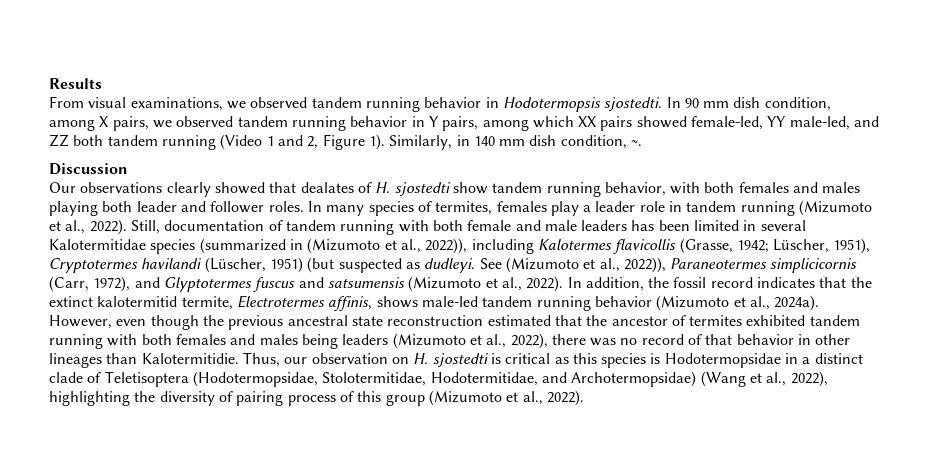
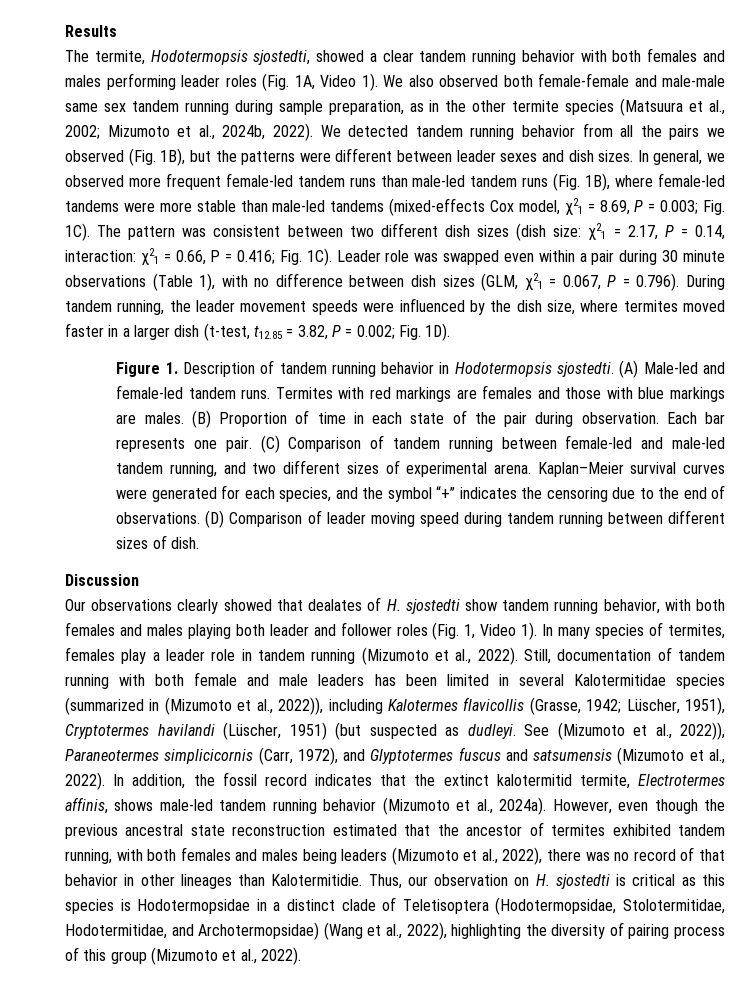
[49,96,308,111] From visual examinations, we observed -> [65,48,725,65] [65,73,725,91] [65,98,726,116] [65,123,726,141] [65,148,725,166] [65,173,725,191] [65,198,725,216] [65,223,726,241] [65,248,726,266] [65,273,725,291] [65,298,725,315] [65,323,451,341] [116,360,275,377] The termite, Hodotermopsis sjostedti, showed a clear tandem running behavior with both females and males performing leader roles (Fig. 1A, Video 1). We also observed both female-female and male-male same sex tandem running during sample preparation, as in the other termite species (Matsuura et al., 2002; Mizumoto et al., 2024b, 2022). We detected tandem running behavior from all the pairs we observed (Fig. 1B), but the patterns were different between leader sexes and dish sizes. In general, we observed more frequent female-led tandem runs than male-led tandem runs (Fig. 1B), where female-led tandems were more stable than male-led tandems (mixed-effects Cox model, χ21 = 8.69, P = 0.003; Fig. 1C). The pattern was consistent between two different dish sizes (dish size: χ21 = 2.17, P = 0.14, interaction: χ21 = 0.66, P = 0.416; Fig. 1C). Leader role was swapped even within a pair during 30 minute observations (Table 1), with no difference between dish sizes (GLM, χ21 = 0.067, P = 0.796). During tandem running, the leader movement speeds were influenced by the dish size, where termites moved faster in a larger dish (t-test, t12.85 = 3.82, P = 0.002; Fig. 1D). // Figure 1. Description of
[666,97,831,111] [49,116,880,131] [49,134,643,150] In 90 mm dish condition, among X pairs, we observed tandem running behavior in Y pairs, among which XX pairs showed female-led, YY male-led, and ZZ both tandem running (Video 1 and 2, Figure 1). Similarly, in 140 mm dish condition, ~. -> [619,360,725,378] [116,385,725,402] [116,410,725,428] [116,435,725,453] [116,460,726,477] [116,485,725,502] [116,510,725,528] [116,535,199,549] (A) Male-led and female-led tandem runs. Termites with red markings are females and those with blue markings are males. (B) Proportion of time in each state of the pair during observation. Each bar represents one pair. (C) Comparison of tandem running between female-led and male-led tandem running, and two different sizes of experimental arena. Kaplan–Meier survival curves were generated for each species, and the symbol “+” indicates the censoring due to the end of observations. (D) Comparison of leader moving speed during tandem running between different sizes of dish.
[268,201,304,212] roles. -> [396,622,538,640] roles (Fig. 1, Video 1).
[49,334,103,349] running -> [65,849,112,864] running,

